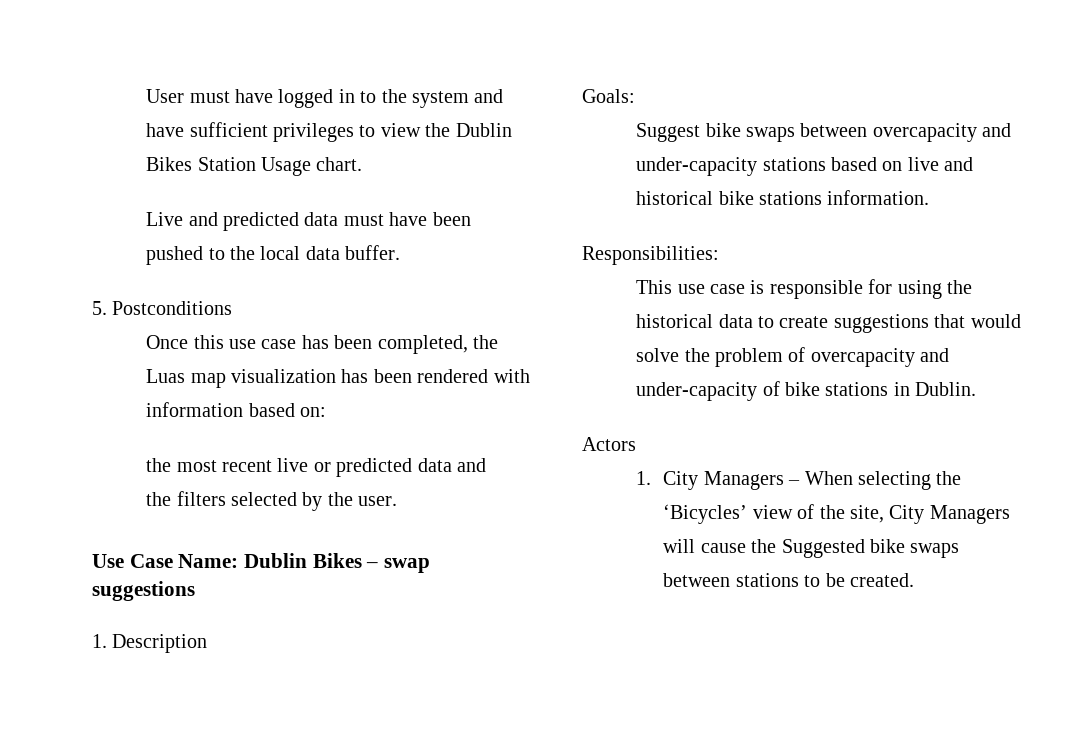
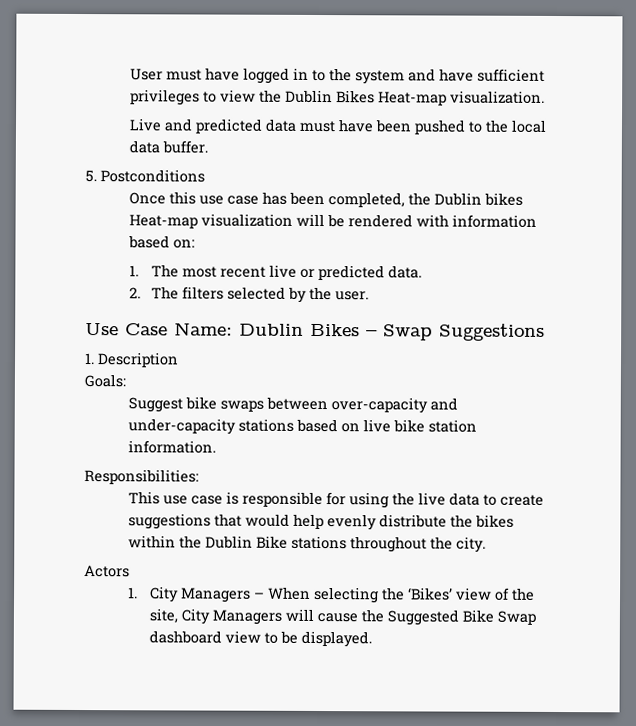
[197,157,363,176] Station Usage chart. -> [377,90,545,106] Heat-map visualization.
[146,369,412,388] Luas map visualization has been -> [433,192,523,206] [128,213,345,229] Dublin bikes Heat-map visualization will be
[146,458,172,472] the -> [128,264,179,278] 1. The
[417,458,487,472] [146,492,172,506] data and // the -> [387,265,422,279] [128,286,179,300] data. // 2. The
[384,558,431,573] [92,581,195,601] swap suggestions -> [383,323,545,341] Swap Suggestions
[872,123,977,142] overcapacity -> [330,397,428,414] over-capacity
[944,157,974,171] [636,191,823,205] and historical bike stations -> [392,419,477,433] bike station
[636,314,714,328] historical -> [417,492,446,506] live
[636,347,950,367] [636,381,977,401] solve the problem of overcapacity and under-capacity of bike stations in Dublin. -> [292,513,514,531] [127,535,486,553] help evenly distribute the bikes within the Dublin Bike stations throughout the city.
[663,504,748,524] ‘Bicycles’ -> [407,587,453,601] ‘Bikes’
[870,539,960,558] [663,573,799,587] bike swaps between stations -> [461,609,536,625] [148,630,261,644] Bike Swap dashboard view
[850,573,915,587] created. -> [300,630,372,648] displayed.

